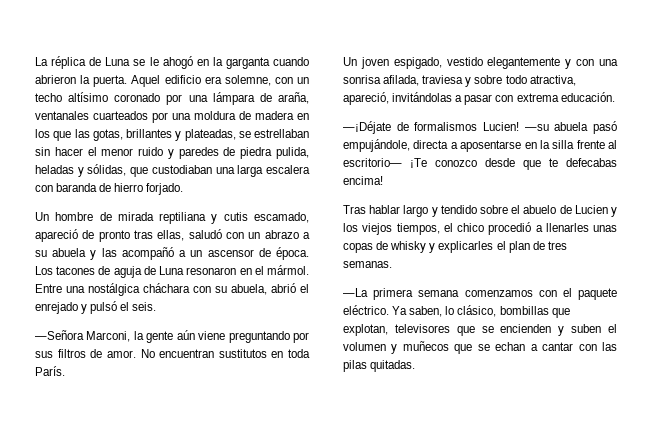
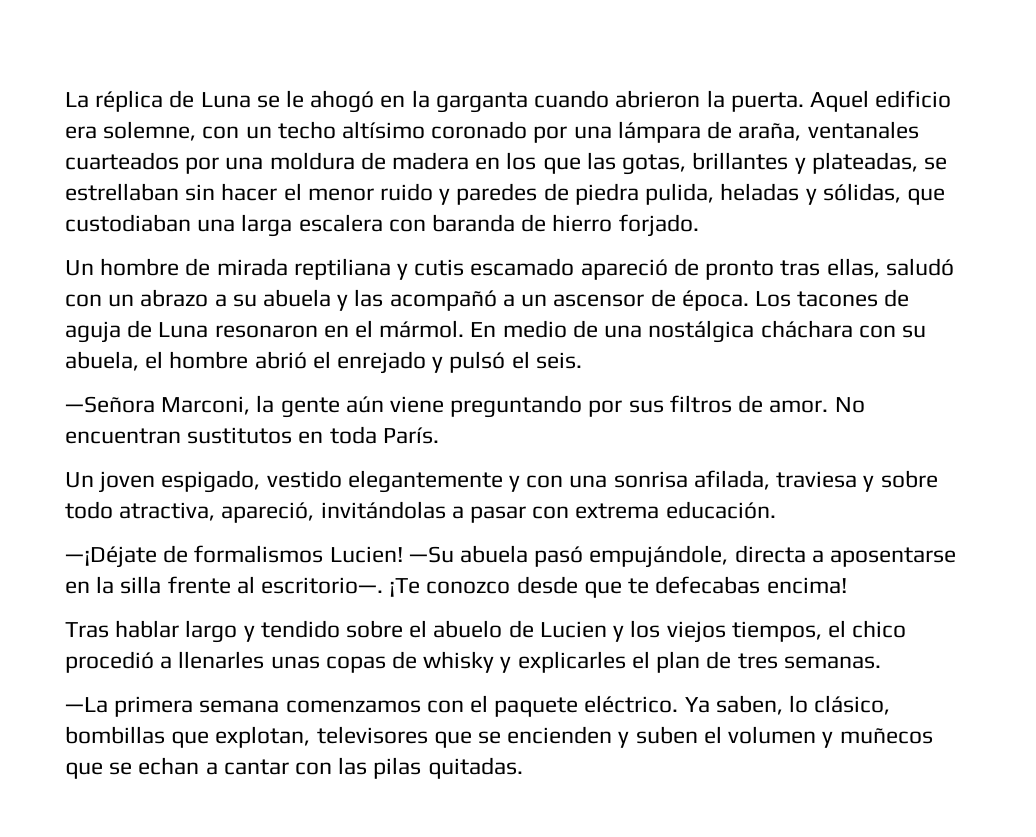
[253,212,309,223] escamado, -> [470,258,575,276] escamado
[35,284,62,293] Entre -> [470,320,598,338] En medio de
(267, 289) none -> [145,351,249,369] el hombre
[524,124,549,131] —su -> [408,546,454,563] —Su
[343,158,402,167] escritorio— -> [261,577,384,594] escritorio—.

